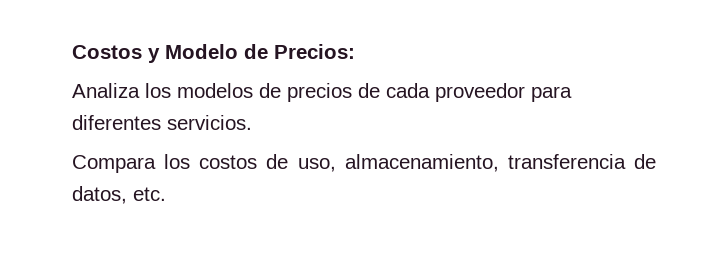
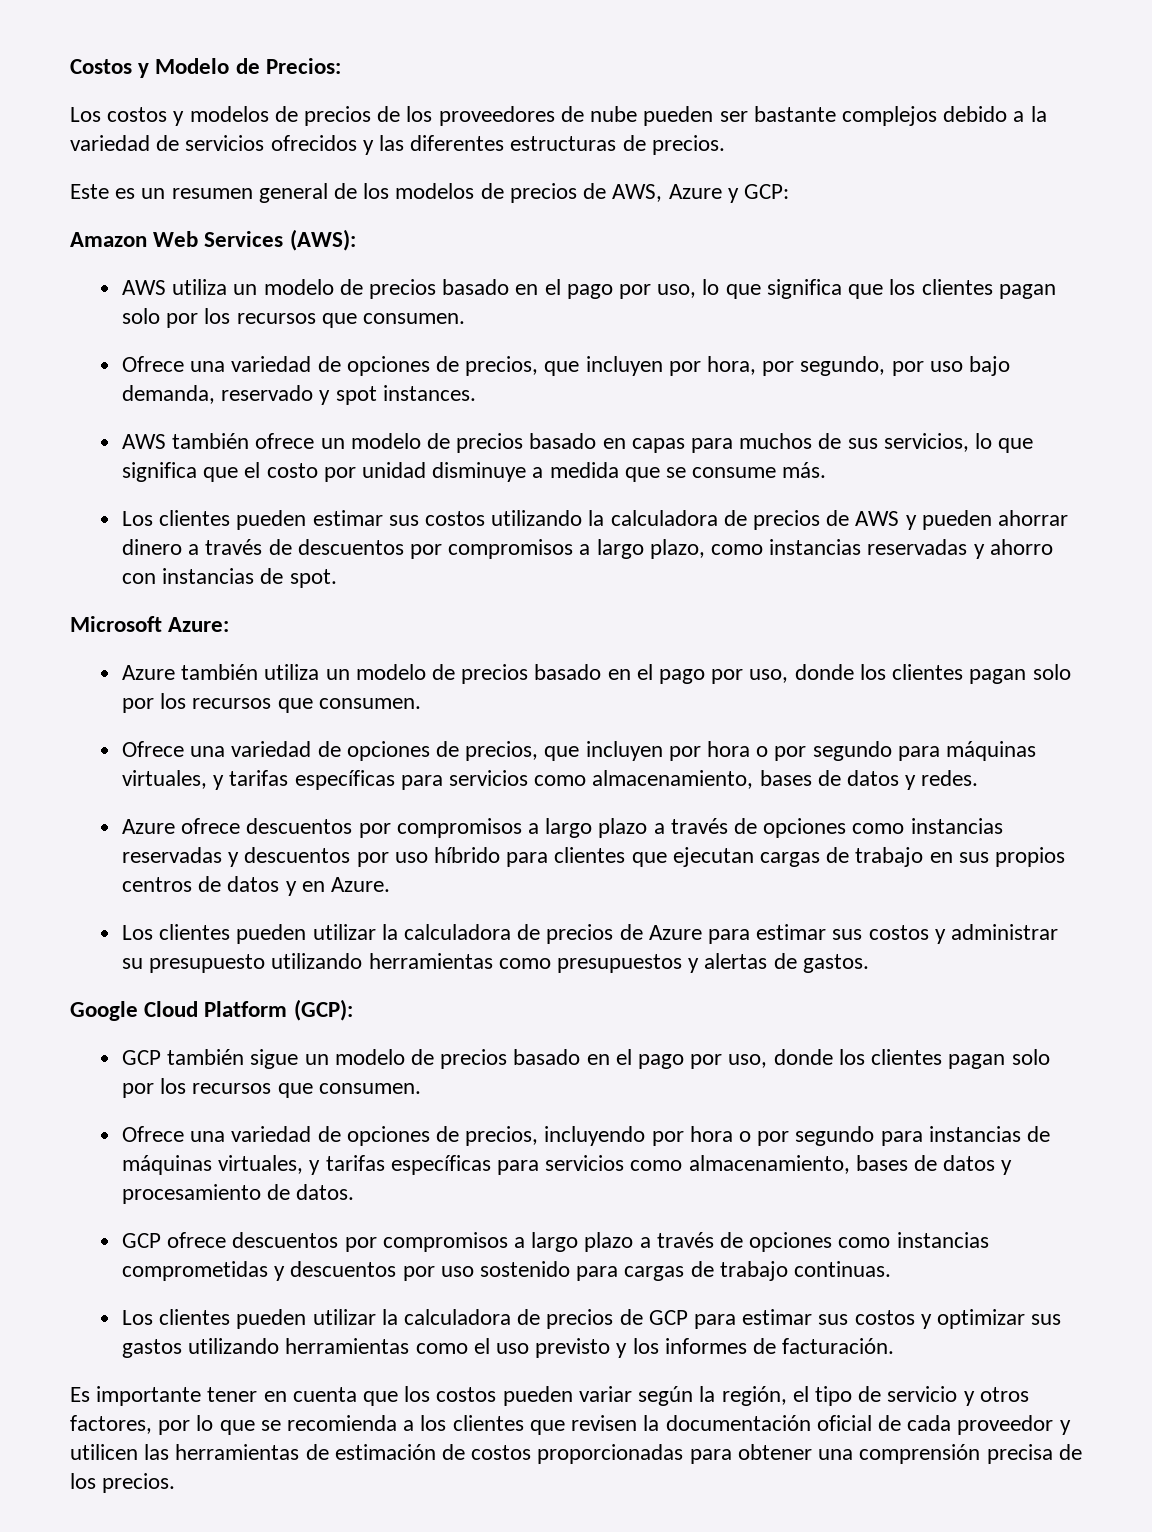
[72,83,140,98] Analiza -> [70,106,1047,126] [70,135,725,155] [70,183,358,203] Los costos y modelos de precios de los proveedores de nube pueden ser bastante complejos debido a la variedad de servicios ofrecidos y las diferentes estructuras de precios. // Este es un resumen general de
[386,83,572,102] [72,115,252,130] [72,154,656,173] [72,186,166,204] cada proveedor para diferentes servicios. // Compara los costos de uso, almacenamiento, transferencia de datos, etc. -> [612,184,789,203] [70,229,356,251] [121,279,1056,299] [121,308,466,328] [121,356,1011,376] [121,385,476,405] [121,433,1034,453] [121,462,827,482] [121,510,1069,530] [121,539,1053,559] [121,568,337,588] [70,616,230,632] [121,664,1071,684] [121,693,421,713] [121,741,1037,761] [121,770,979,790] [121,818,1003,838] [121,847,1066,867] [121,876,391,896] [121,924,1059,944] [121,953,869,973] [70,999,353,1021] [121,1049,1050,1069] [121,1078,421,1098] [121,1126,1051,1146] [121,1155,1013,1175] [121,1184,355,1204] [121,1232,989,1252] [121,1261,892,1281] [121,1309,1062,1329] [121,1338,895,1358] [70,1386,1029,1406] [70,1415,1071,1435] [70,1444,1082,1464] [70,1473,176,1493] AWS, Azure y GCP: // Amazon Web Services (AWS): // AWS utiliza un modelo de precios basado en el pago por uso, lo que significa que los clientes pagan solo por los recursos que consumen. // Ofrece una variedad de opciones de precios, que incluyen por hora, por segundo, por uso bajo demanda, reservado y spot instances. // AWS también ofrece un modelo de precios basado en capas para muchos de sus servicios, lo que significa que el costo por unidad disminuye a medida que se consume más. // Los clientes pueden estimar sus costos utilizando la calculadora de precios de AWS y pueden ahorrar dinero a través de descuentos por compromisos a largo plazo, como instancias reservadas y ahorro con instancias de spot. // Microsoft Azure: // Azure también utiliza un modelo de precios basado en el pago por uso, donde los clientes pagan solo por los recursos que consumen. // Ofrece una variedad de opciones de precios, que incluyen por hora o por segundo para máquinas virtuales, y tarifas específicas para servicios como almacenamiento, bases de datos y redes. // Azure ofrece descuentos por compromisos a largo plazo a través de opciones como instancias reservadas y descuentos por uso híbrido para clientes que ejecutan cargas de trabajo en sus propios centros de datos y en Azure. // Los clientes pueden utilizar la calculadora de precios de Azure para estimar sus costos y administrar su presupuesto utilizando herramientas como presupuestos y alertas de gastos. // Google Cloud Platform (GCP): // GCP también sigue un modelo de precios basado en el pago por uso, donde los clientes pagan solo por los recursos que consumen. // Ofrece una variedad de opciones de precios, incluyendo por hora o por segundo para instancias de máquinas virtuales, y tarifas específicas para servicios como almacenamiento, bases de datos y procesamiento de datos. // GCP ofrece descuentos por compromisos a largo plazo a través de opciones como instancias comprometidas y descuentos por uso sostenido para cargas de trabajo continuas. // Los clientes pueden utilizar la calculadora de precios de GCP para estimar sus costos y optimizar sus gastos utilizando herramientas como el uso previsto y los informes de facturación. // Es importante tener en cuenta que los costos pueden variar según la región, el tipo de servicio y otros factores, por lo que se recomienda a los clientes que revisen la documentación oficial de cada proveedor y utilicen las herramientas de estimación de costos proporcionadas para obtener una comprensión precisa de los precios.

